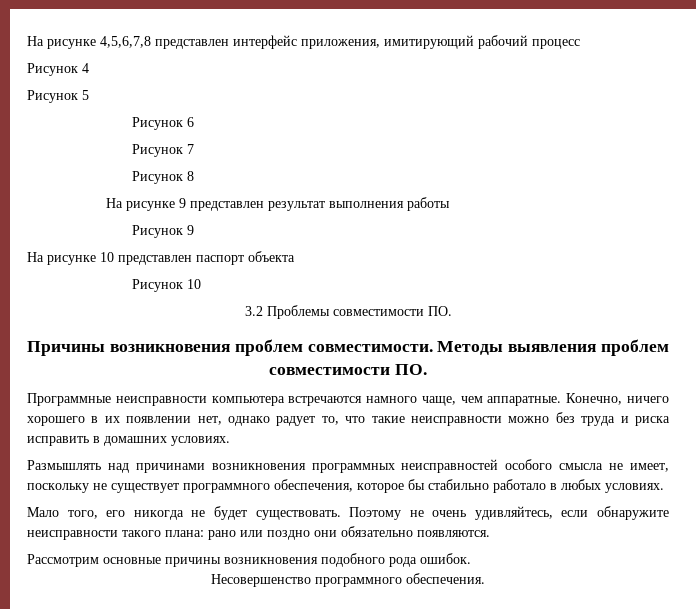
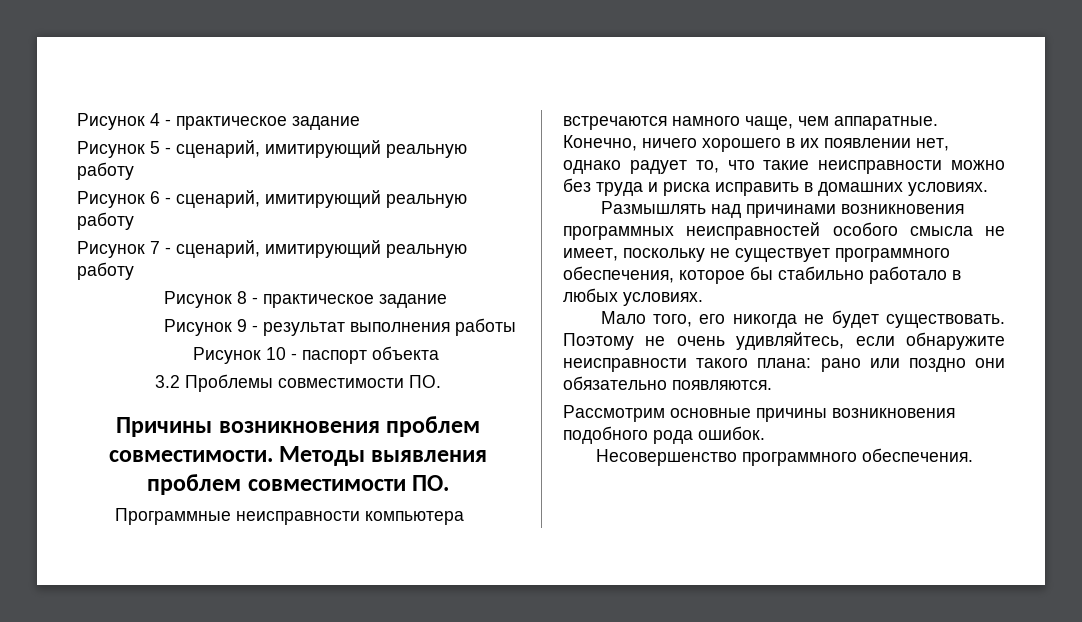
[27,35,580,49] На рисунке 4,5,6,7,8 представлен интерфейс приложения, имитирующий рабочий процесс // -> (77, 121) none
(89, 68) none -> [165,116,360,130] - практическое задание
[132,117,195,130] [132,144,195,157] [132,171,195,184] [105,198,264,211] // Рисунок 6 // Рисунок 7 // Рисунок 8 // На рисунке 9 представлен -> [165,140,467,158] [77,162,134,180] [77,190,467,208] [77,212,134,230] [77,240,467,258] [77,262,134,280] [163,291,447,308] [163,319,258,336] - сценарий, имитирующий реальную работу // Рисунок 6 - сценарий, имитирующий реальную работу // Рисунок 7 - сценарий, имитирующий реальную работу // Рисунок 8 - практическое задание // Рисунок 9 -
[187,225,195,235] [27,252,192,265] 9 // На рисунке 10 представлен -> [265,347,297,360] 10 -
[132,279,202,292] // Рисунок 10 -> (439, 353) none

